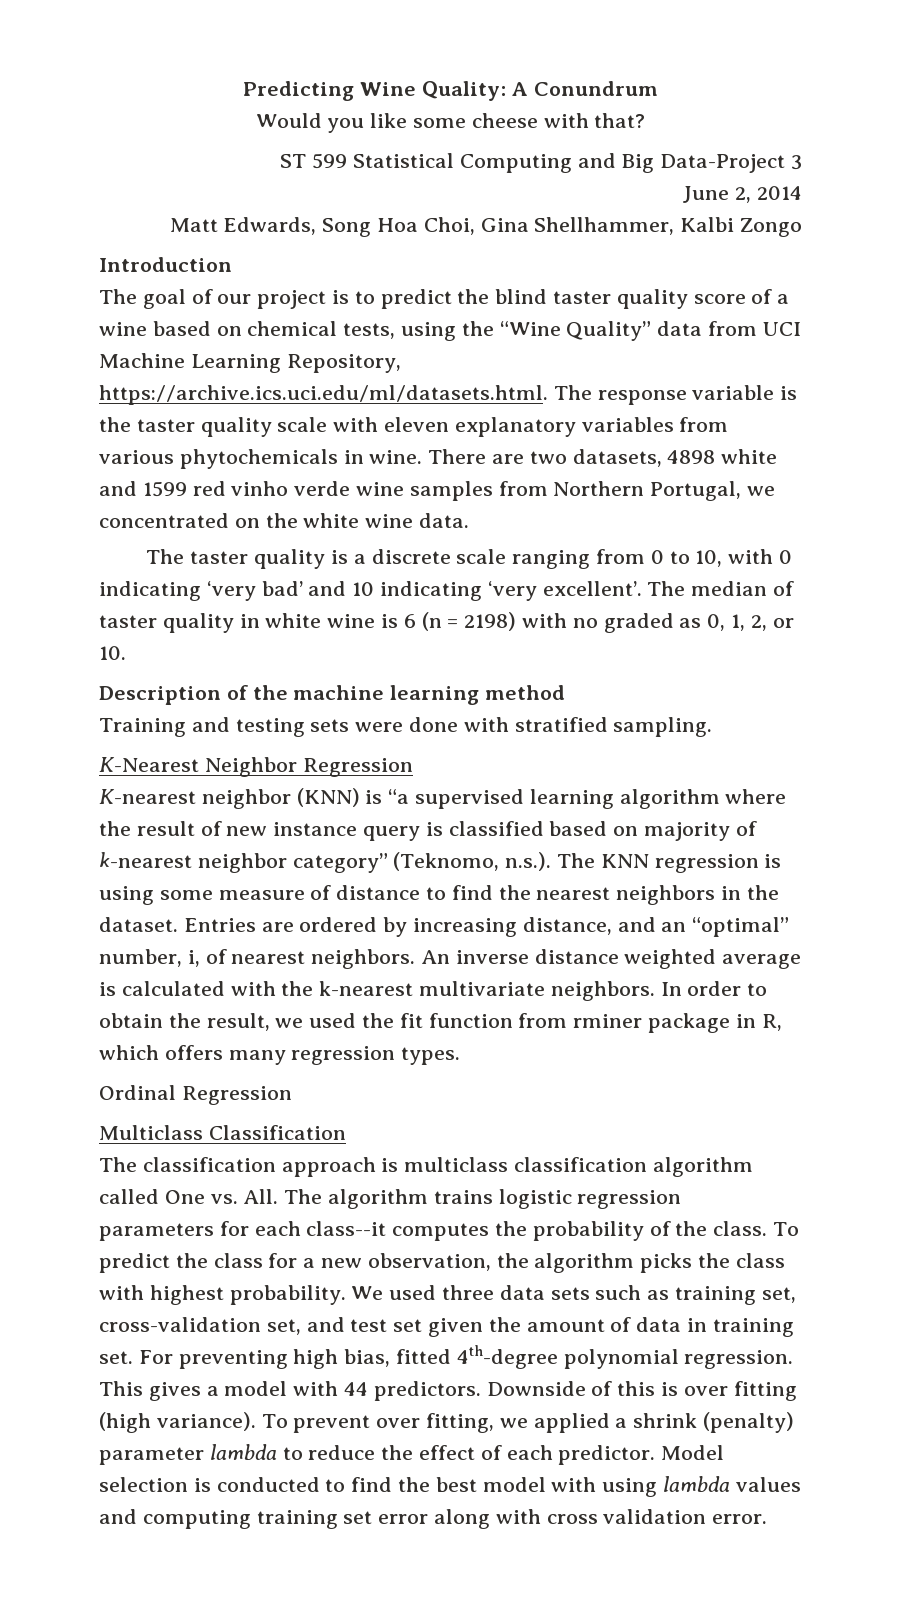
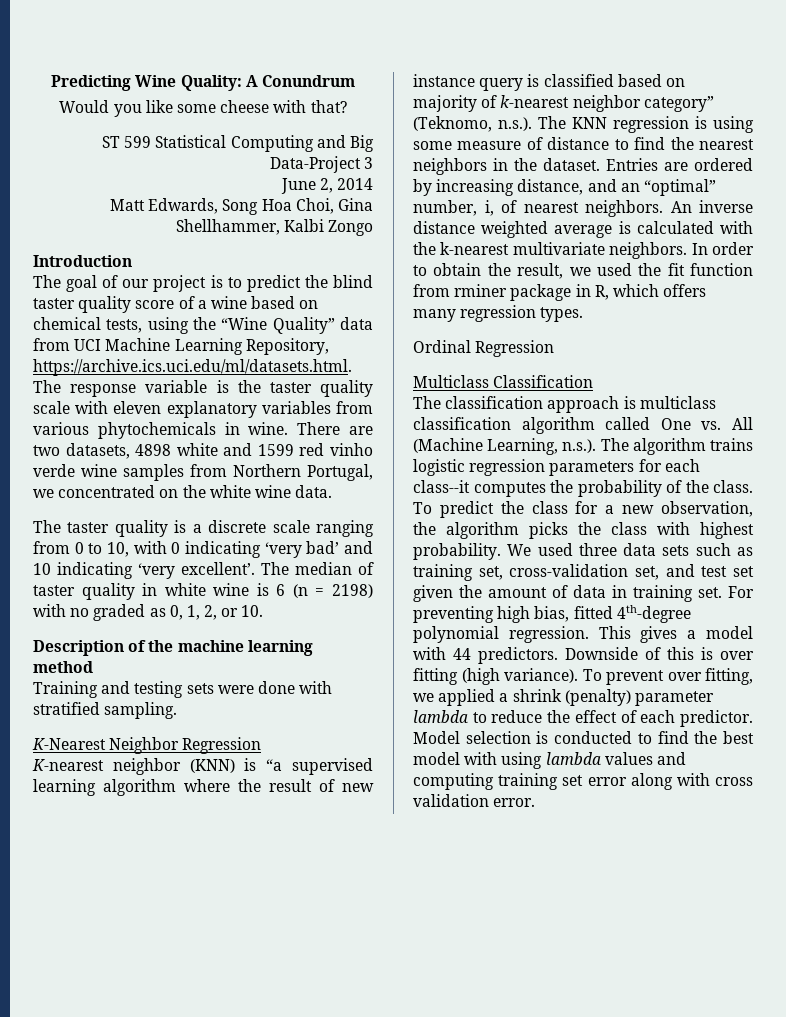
[243,1189,279,1204] All. -> [732,417,753,430] [413,438,597,455] All (Machine Learning, n.s.).

